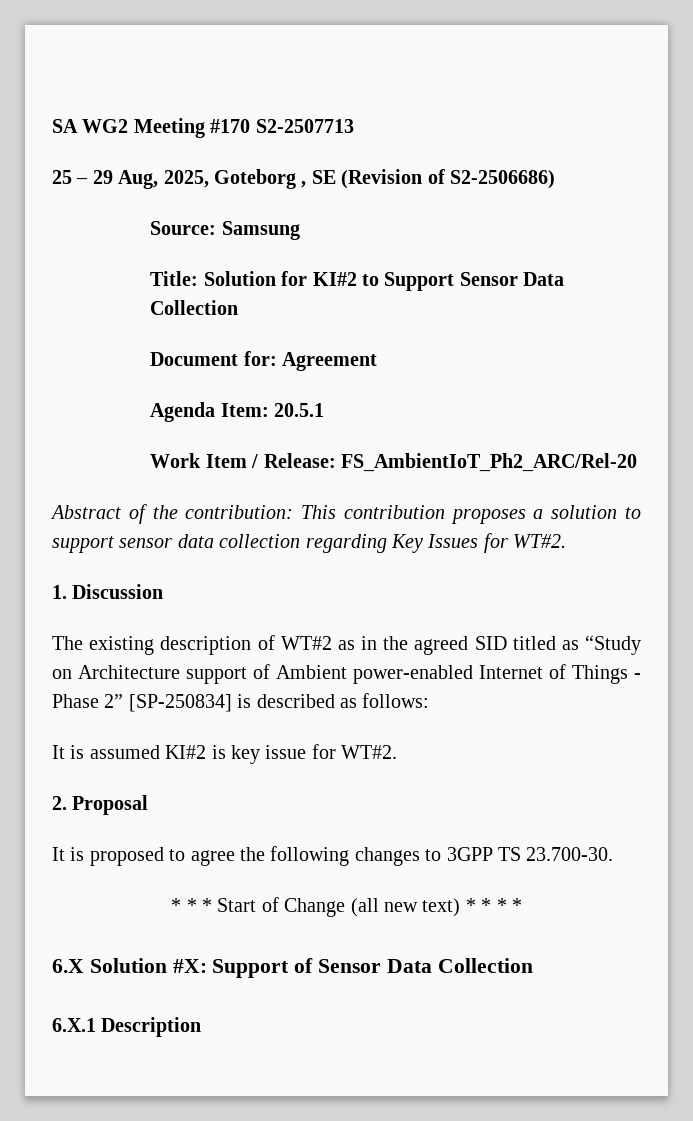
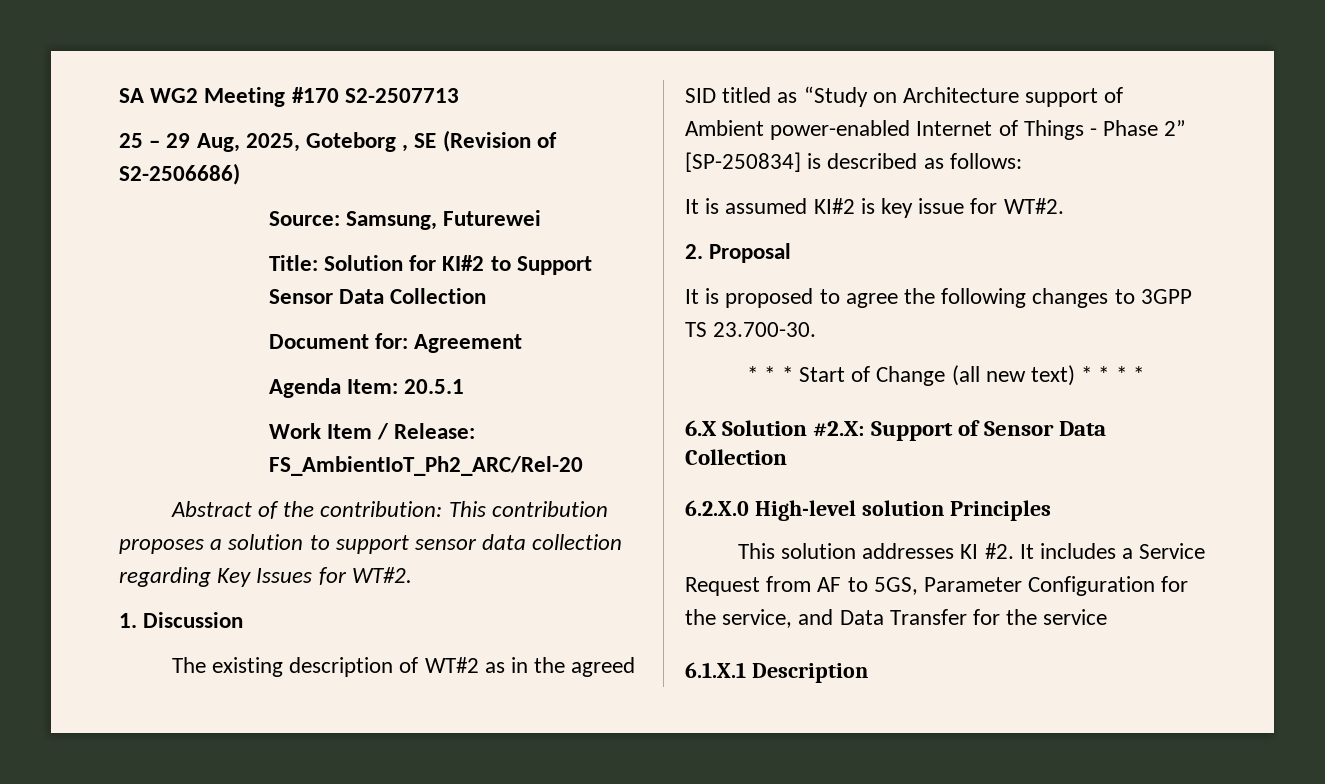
[221,221,300,240] Samsung -> [345,210,542,230] Samsung, Futurewei
[172,959,207,973] #X: -> [813,421,865,437] #2.X:
[52,1018,96,1032] 6.X.1 -> [685,500,1051,521] [737,543,1206,559] [685,576,1189,596] [685,609,1108,628] [685,662,746,678] 6.2.X.0 High-level solution Principles // This solution addresses KI #2. It includes a Service Request from AF to 5GS, Parameter Configuration for the service, and Data Transfer for the service // 6.1.X.1

